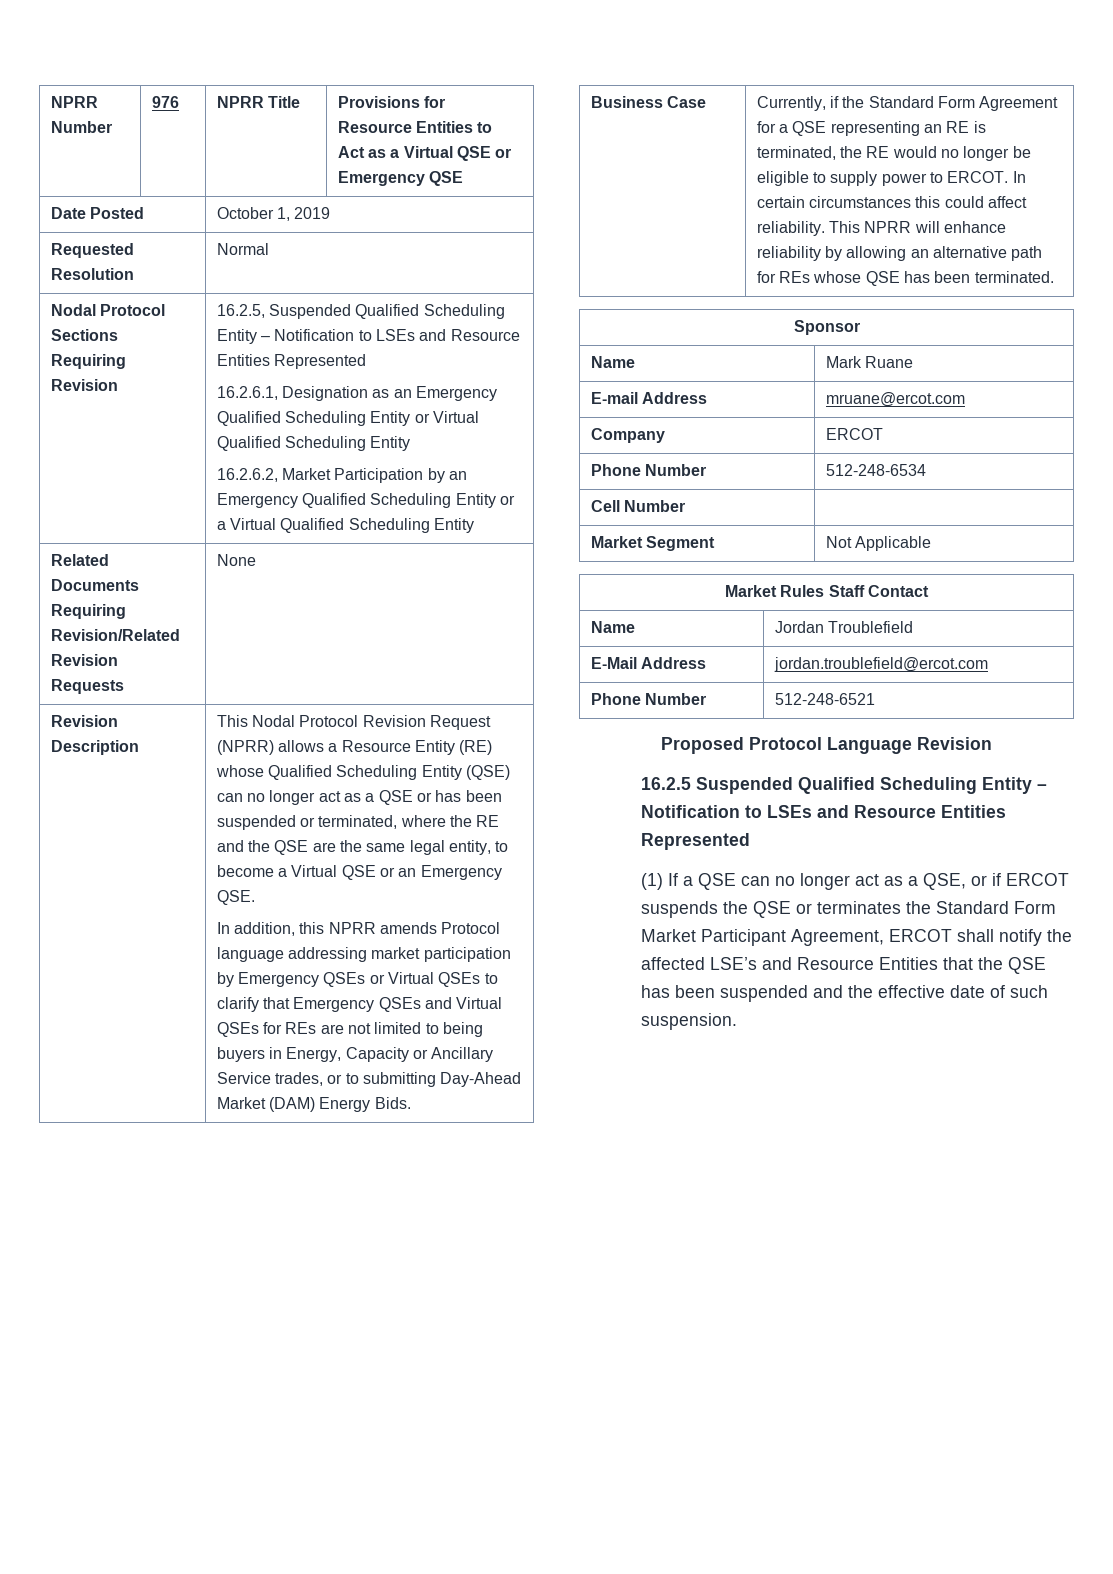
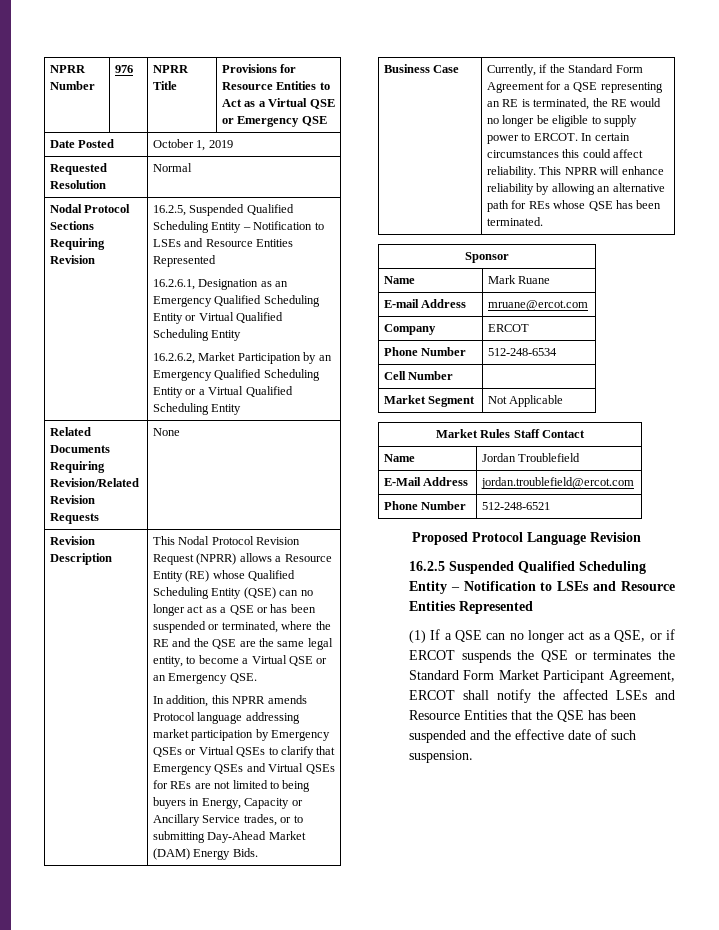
[709,957,757,970] LSE’s -> [616,690,648,700] LSEs

